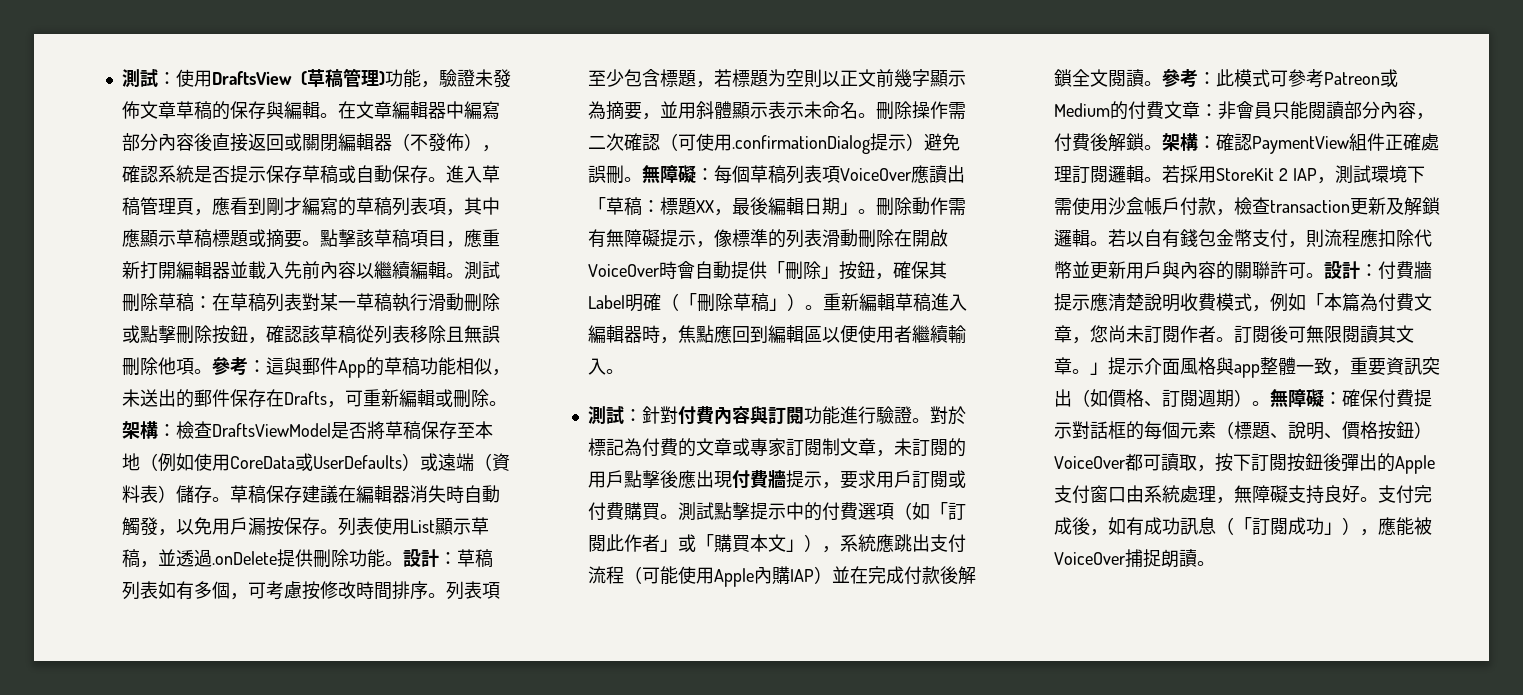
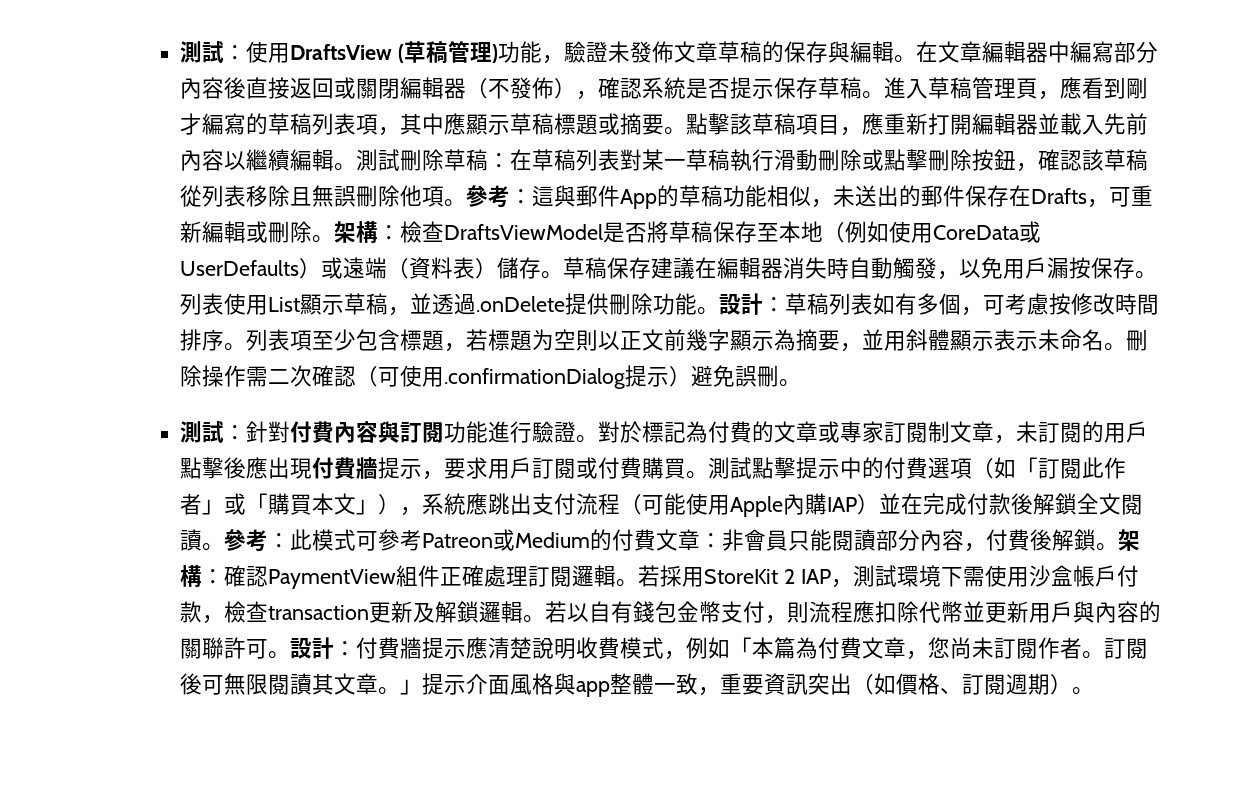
[338,165,429,183] 或自動保存 -> (863, 88) none
[642,165,966,184] [588,197,967,216] [588,229,949,248] [588,261,948,280] [588,293,968,312] [588,325,967,344] [588,358,625,375] 無障礙：每個草稿列表項VoiceOver應讀出「草稿：標題XX，最後編輯日期」。刪除動作需有無障礙提示，像標準的列表滑動刪除在開啟VoiceOver時會自動提供「刪除」按鈕，確保其Label明確（「刪除草稿」）。重新編輯草稿進入編輯器時，焦點應回到編輯區以便使用者繼續輸入。 -> (802, 383) none
[1270,389,1433,408] [1054,421,1433,440] [1054,453,1436,474] [1054,485,1433,504] [1054,517,1433,536] [1054,549,1216,568] 無障礙：確保付費提示對話框的每個元素（標題、說明、價格按鈕）VoiceOver都可讀取，按下訂閱按鈕後彈出的Apple支付窗口由系統處理，無障礙支持良好。支付完成後，如有成功訊息（「訂閱成功」），應能被VoiceOver捕捉朗讀。 -> (1095, 691) none

